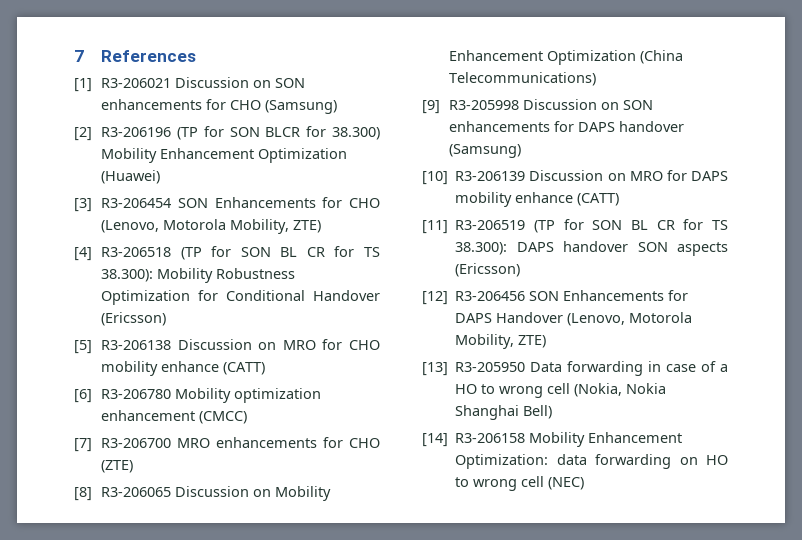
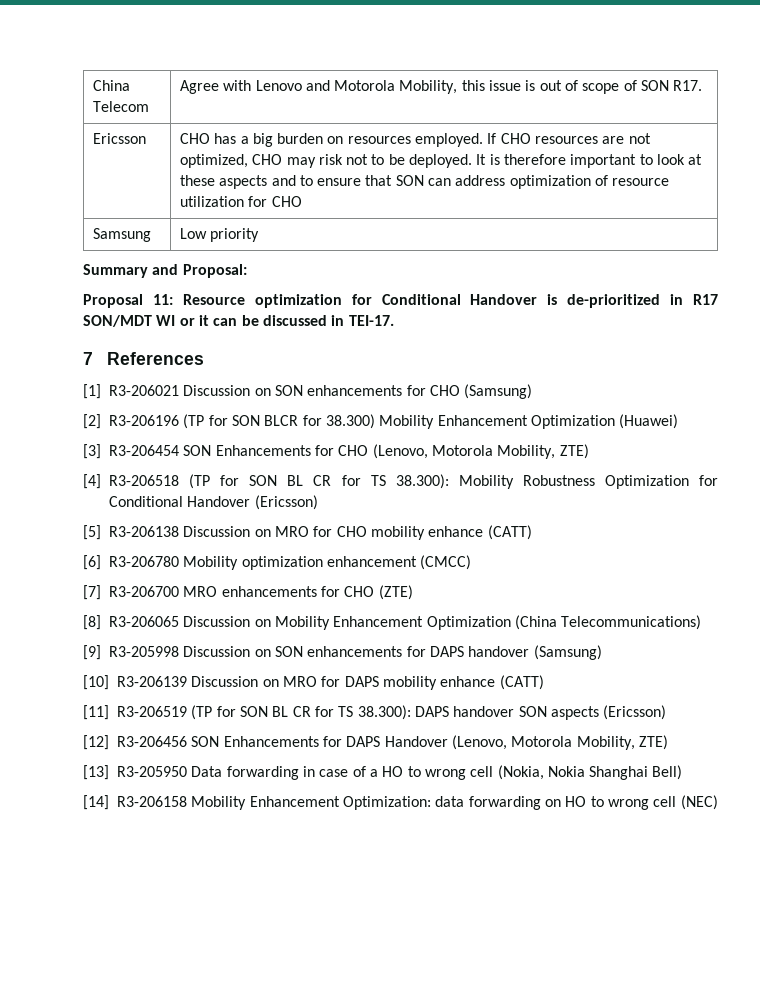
(74, 56) none -> [92,80,130,91] [92,101,149,112] [179,80,703,94] [92,133,146,144] [179,133,651,147] [179,154,703,168] [179,175,670,189] [179,196,302,207] [92,228,151,242] [179,228,260,242] [83,264,247,278] [83,294,719,308] [83,315,394,327] China Telecom | Agree with Lenovo and Motorola Mobility, this issue is out of scope of SON R17. // Ericsson | CHO has a big burden on resources employed. If CHO resources are not optimized, CHO may risk not to be deployed. It is therefore important to look at these aspects and to ensure that SON can address optimization of resource utilization for CHO // Samsung | Low priority // Summary and Proposal: // Proposal 11: Resource optimization for Conditional Handover is de-prioritized in R17 SON/MDT WI or it can be discussed in TEI-17. //

